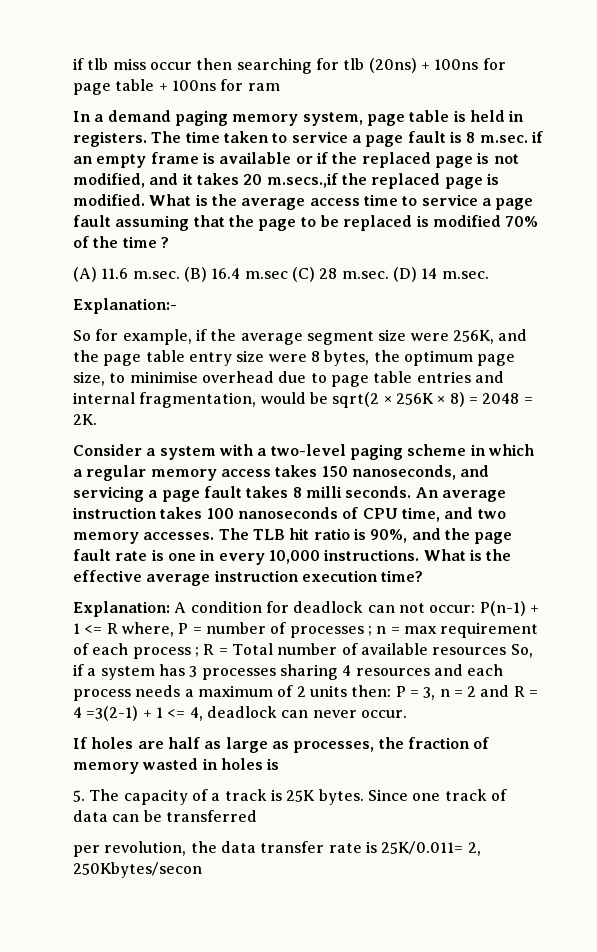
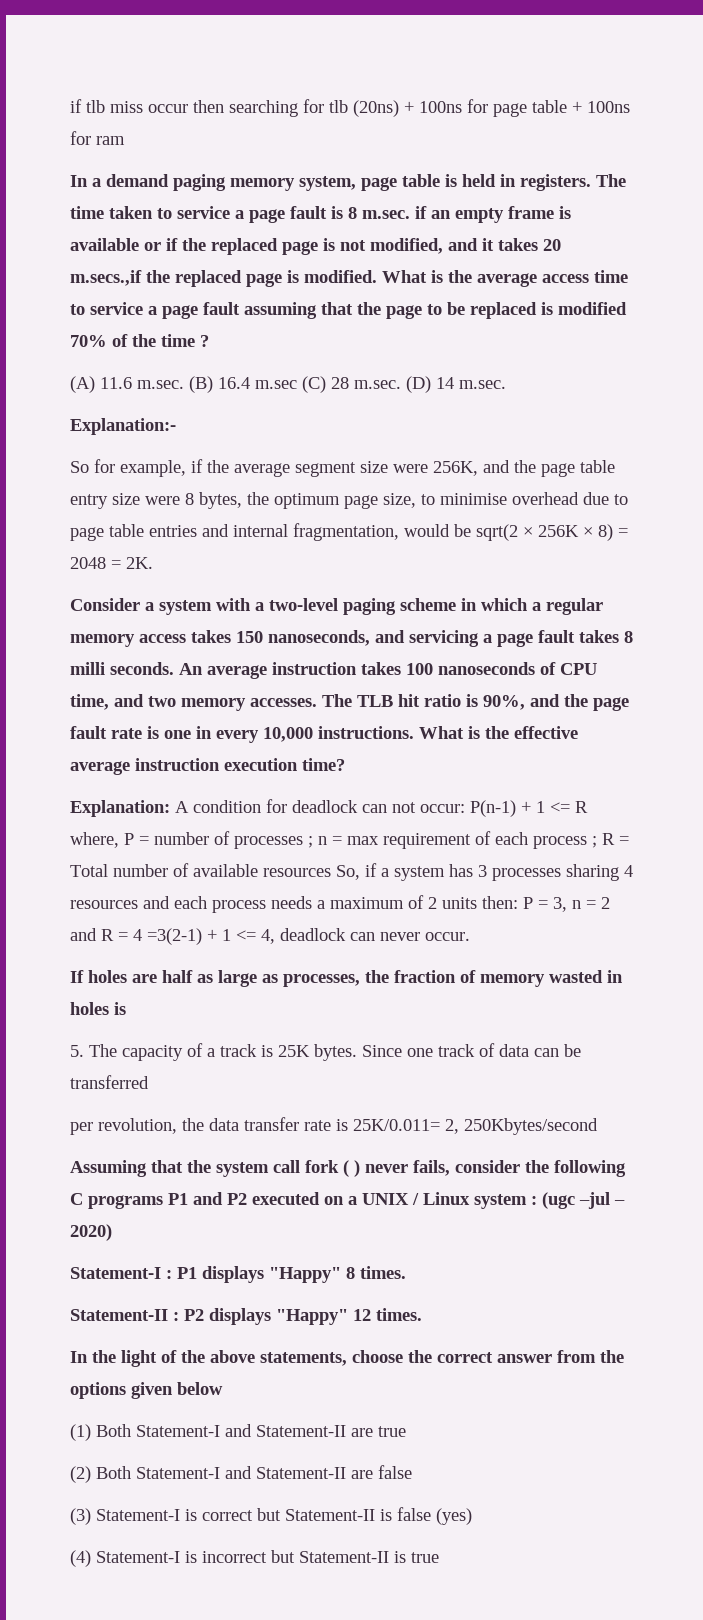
[73,862,202,878] 250Kbytes/secon -> [464,1118,598,1135] [70,1160,626,1177] [70,1192,625,1209] [70,1224,112,1241] [70,1266,406,1283] [70,1308,422,1325] [70,1350,624,1367] [70,1382,223,1399] [70,1424,406,1441] [70,1465,412,1483] [70,1507,472,1525] [70,1550,439,1567] 250Kbytes/second // Assuming that the system call fork ( ) never fails, consider the following C programs P1 and P2 executed on a UNIX / Linux system : (ugc –jul – 2020) // Statement-I : P1 displays "Happy" 8 times. // Statement-II : P2 displays "Happy" 12 times. // In the light of the above statements, choose the correct answer from the options given below // (1) Both Statement-I and Statement-II are true // (2) Both Statement-I and Statement-II are false // (3) Statement-I is correct but Statement-II is false (yes) // (4) Statement-I is incorrect but Statement-II is true

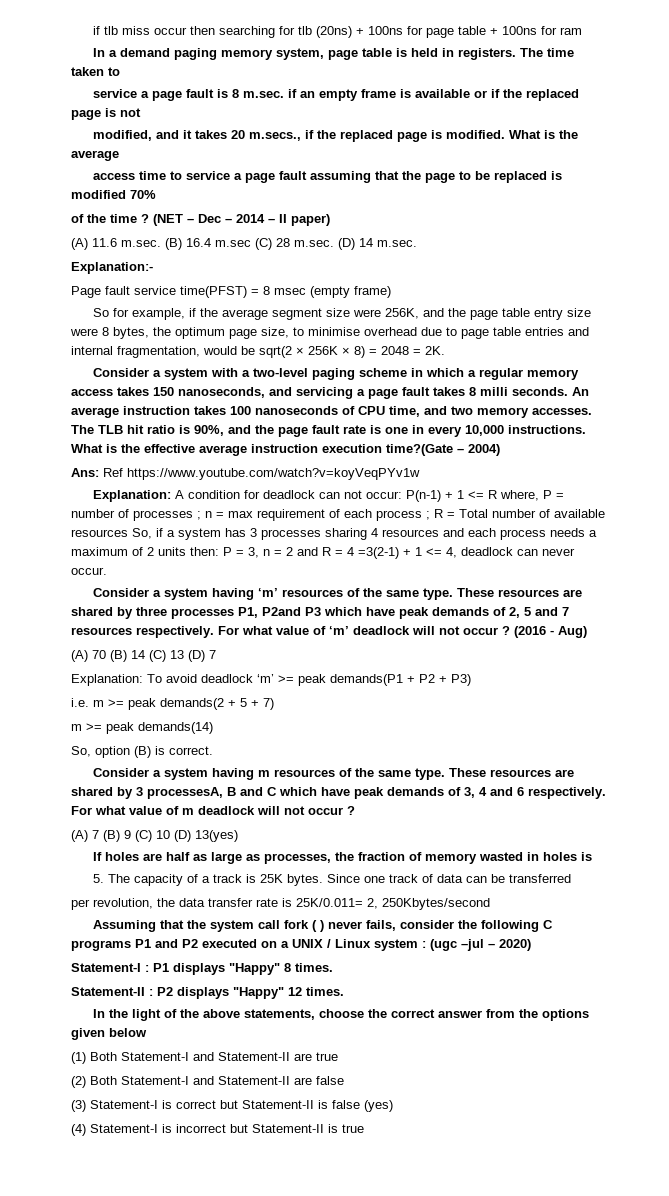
(172, 213) none -> (120, 71) //
(366, 245) none -> (141, 112) //
[70,270,142,286] m.secs.,if -> [248,130,314,141] m.secs., if
(537, 280) none -> (119, 155) //
(107, 341) none -> (156, 194) //
(209, 341) none -> [153,214,330,226] (NET – Dec – 2014 – II paper)
(176, 426) none -> [71,286,391,298] // Page fault service time(PFST) = 8 msec (empty frame)
[302,758,345,771] time? -> [386,444,500,456] [71,468,420,480] time?(Gate – 2004) // Ans: Ref https://www.youtube.com/watch?v=koyVeqPYv1w
(470, 936) none -> [92,588,582,600] [71,607,569,619] [71,626,587,638] [71,650,216,662] [71,674,471,686] [71,698,274,710] [71,722,213,734] [71,746,213,758] [92,768,574,780] [71,787,606,799] [71,806,355,815] [71,830,238,842] // Consider a system having ‘m’ resources of the same type. These resources are shared by three processes P1, P2and P3 which have peak demands of 2, 5 and 7 resources respectively. For what value of ‘m’ deadlock will not occur ? (2016 - Aug) // (A) 70 (B) 14 (C) 13 (D) 7 // Explanation: To avoid deadlock ‘m’ >= peak demands(P1 + P2 + P3) // i.e. m >= peak demands(2 + 5 + 7) // m >= peak demands(14) // So, option (B) is correct. // Consider a system having m resources of the same type. These resources are shared by 3 processesA, B and C which have peak demands of 3, 4 and 6 respectively. For what value of m deadlock will not occur ? // (A) 7 (B) 9 (C) 10 (D) 13(yes)

